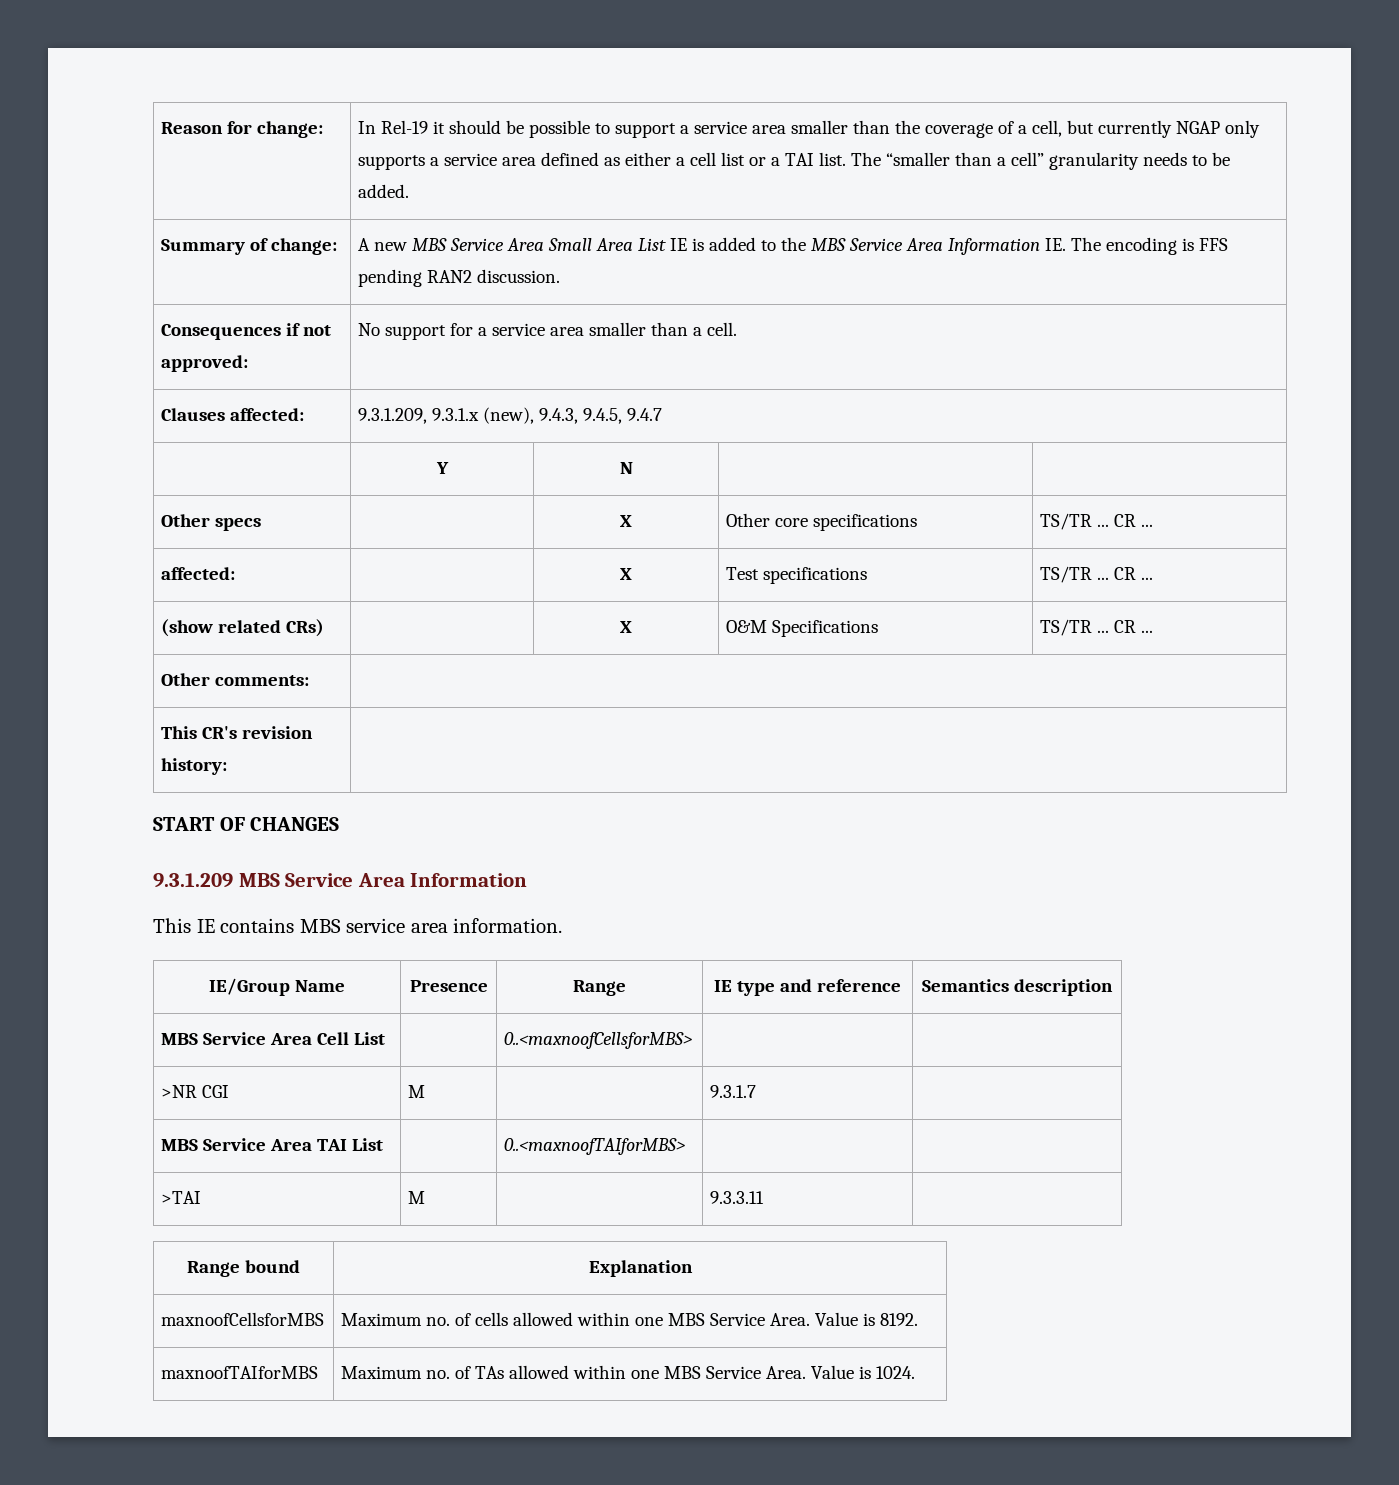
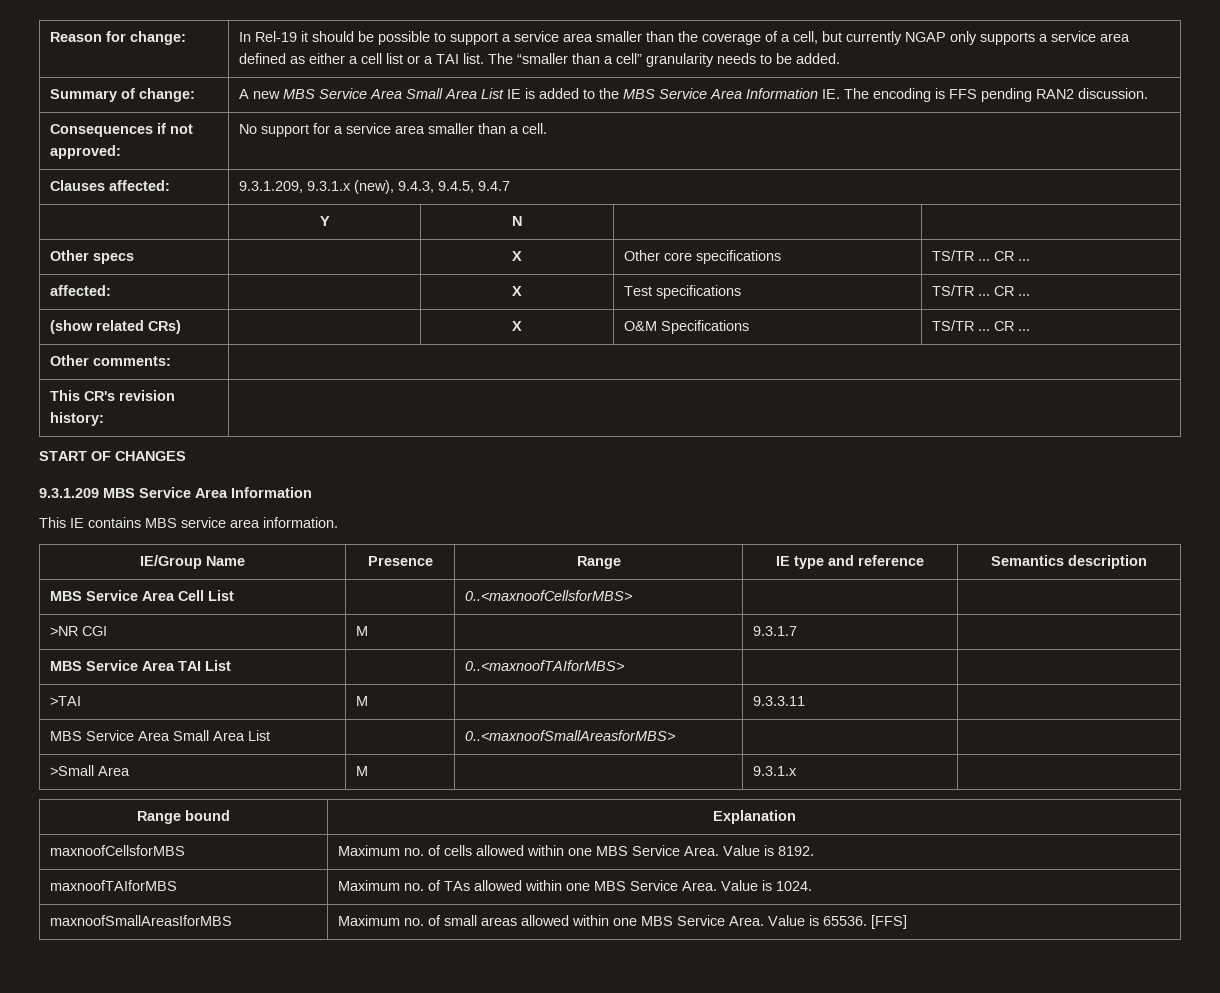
(765, 1197) none -> [50,730,271,741] [465,730,676,741] [50,765,131,776] [356,766,369,776] [753,766,798,776] // MBS Service Area Small Area List | | 0..<maxnoofSmallAreasforMBS> | | // >Small Area | M | | 9.3.1.x |
(916, 1372) none -> [50,915,233,926] [338,915,908,929] // maxnoofSmallAreasIforMBS | Maximum no. of small areas allowed within one MBS Service Area. Value is 65536. [FFS]

